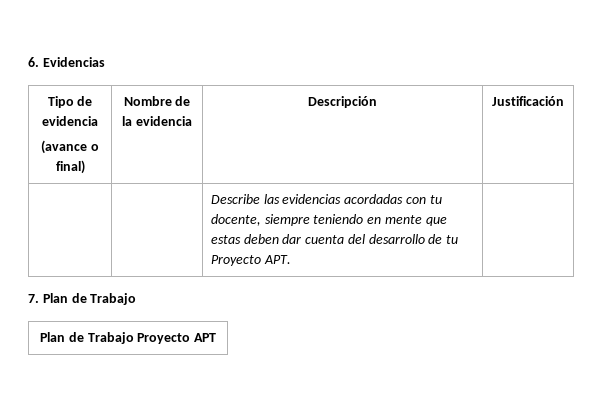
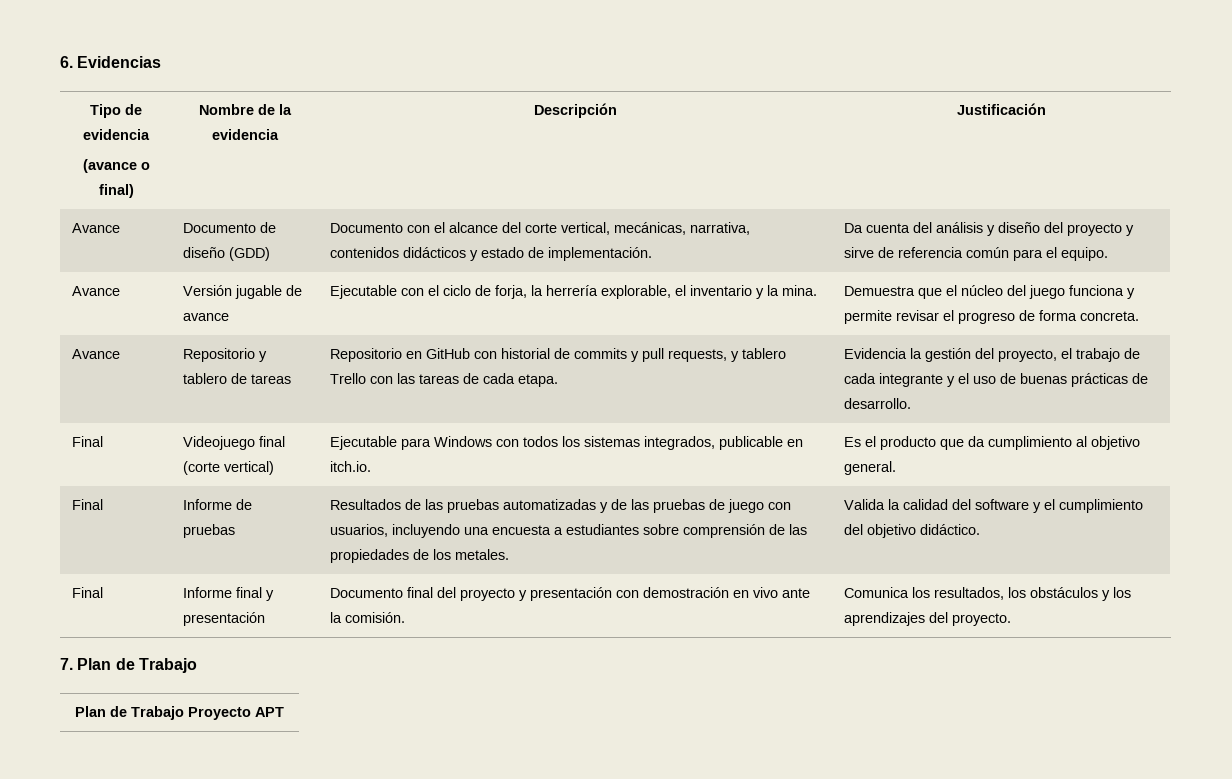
[210,194,442,204] [210,214,447,226] [210,234,459,244] [210,255,291,266] | | Describe las evidencias acordadas con tu docente, siempre teniendo en mente que estas deben dar cuenta del desarrollo de tu Proyecto APT. | -> [72,223,121,233] [183,222,277,233] [183,247,271,261] [330,222,751,235] [330,247,653,261] [844,222,1135,236] [844,247,1109,261] [72,286,121,296] [183,285,303,299] [183,313,230,321] [330,285,818,299] [844,285,1136,299] [844,310,1140,324] [72,349,121,359] [183,348,268,362] [183,373,292,384] [330,348,787,362] [330,373,559,387] [844,348,1141,362] [844,373,1149,387] [844,398,912,409] [72,436,104,447] [183,436,286,450] [183,461,275,475] [330,436,804,450] [330,461,372,472] [844,436,1141,450] [844,461,897,475] [72,499,104,510] [183,499,253,510] [183,524,236,538] [330,499,792,513] [330,524,808,538] [330,549,510,563] [844,499,1144,513] [844,524,981,538] [72,587,104,598] [183,587,275,601] [183,612,266,626] [330,587,811,601] [330,612,406,623] [844,587,1132,601] [844,612,1012,626] Avance | Documento de diseño (GDD) | Documento con el alcance del corte vertical, mecánicas, narrativa, contenidos didácticos y estado de implementación. | Da cuenta del análisis y diseño del proyecto y sirve de referencia común para el equipo. // Avance | Versión jugable de avance | Ejecutable con el ciclo de forja, la herrería explorable, el inventario y la mina. | Demuestra que el núcleo del juego funciona y permite revisar el progreso de forma concreta. // Avance | Repositorio y tablero de tareas | Repositorio en GitHub con historial de commits y pull requests, y tablero Trello con las tareas de cada etapa. | Evidencia la gestión del proyecto, el trabajo de cada integrante y el uso de buenas prácticas de desarrollo. // Final | Videojuego final (corte vertical) | Ejecutable para Windows con todos los sistemas integrados, publicable en itch.io. | Es el producto que da cumplimiento al objetivo general. // Final | Informe de pruebas | Resultados de las pruebas automatizadas y de las pruebas de juego con usuarios, incluyendo una encuesta a estudiantes sobre comprensión de las propiedades de los metales. | Valida la calidad del software y el cumplimiento del objetivo didáctico. // Final | Informe final y presentación | Documento final del proyecto y presentación con demostración en vivo ante la comisión. | Comunica los resultados, los obstáculos y los aprendizajes del proyecto.

